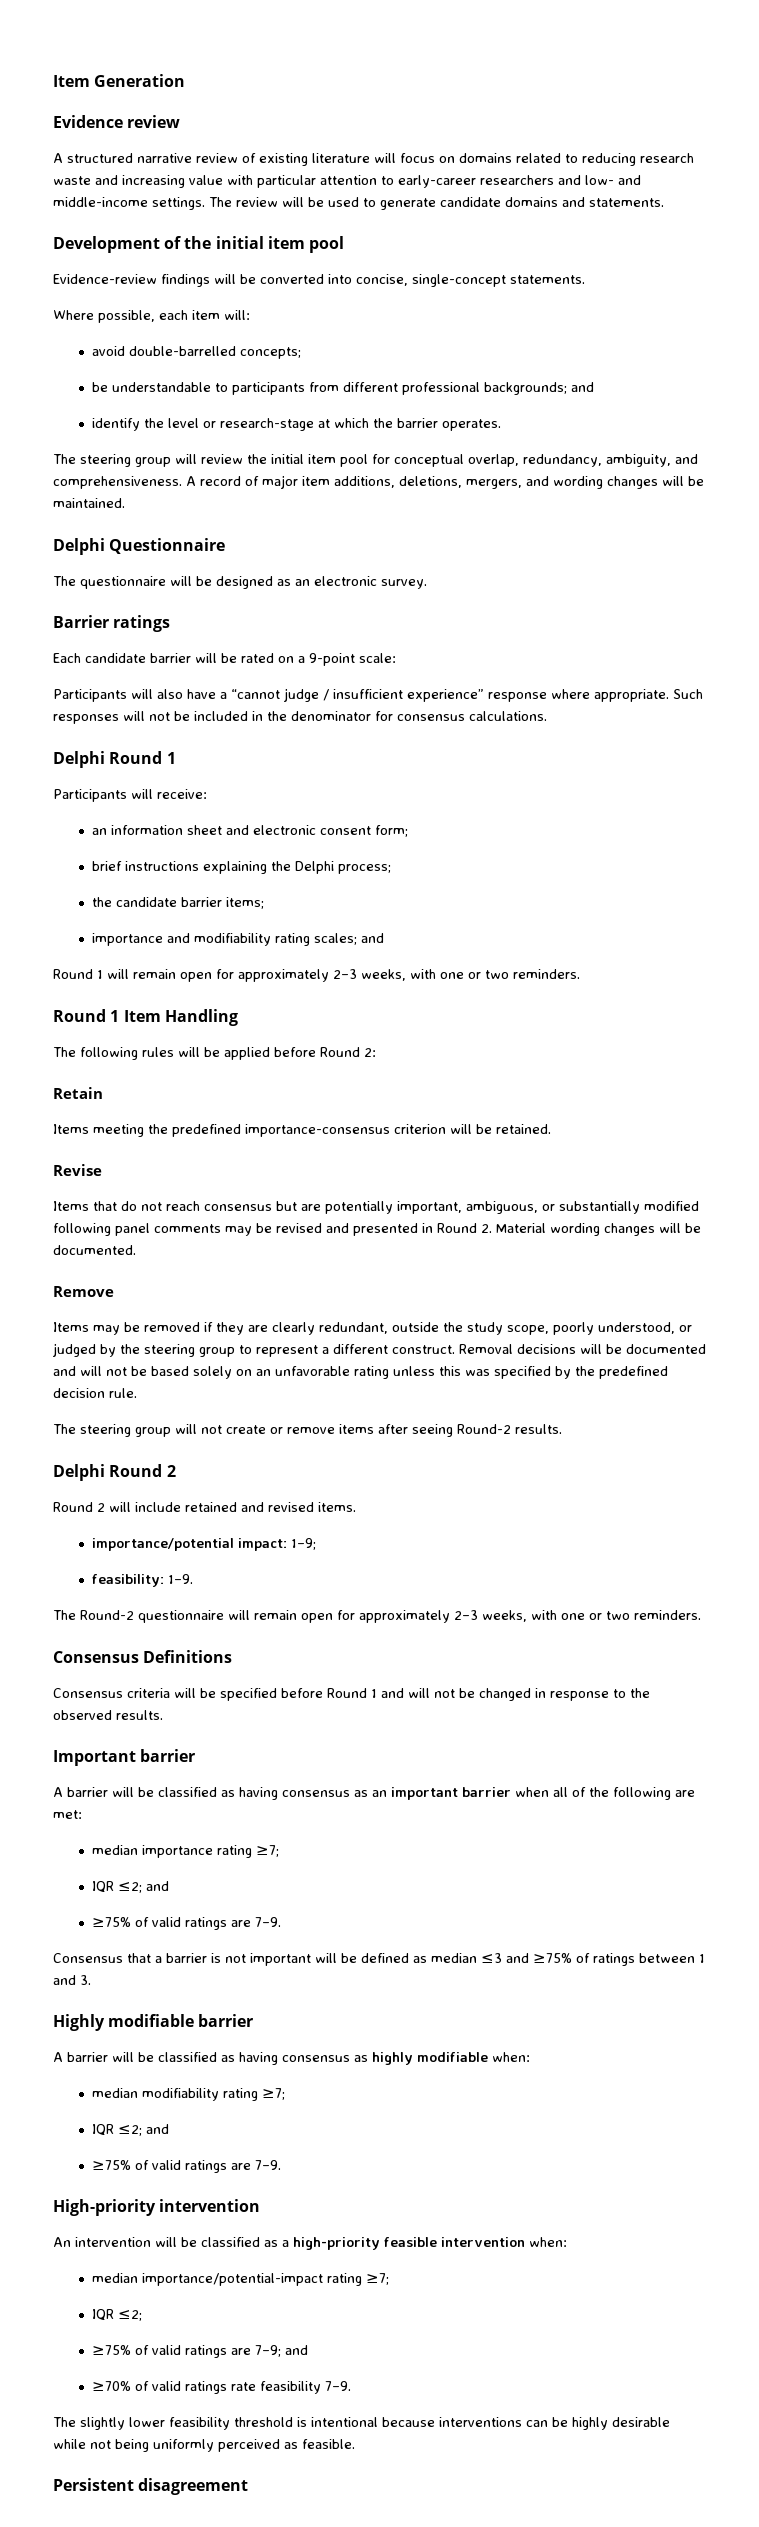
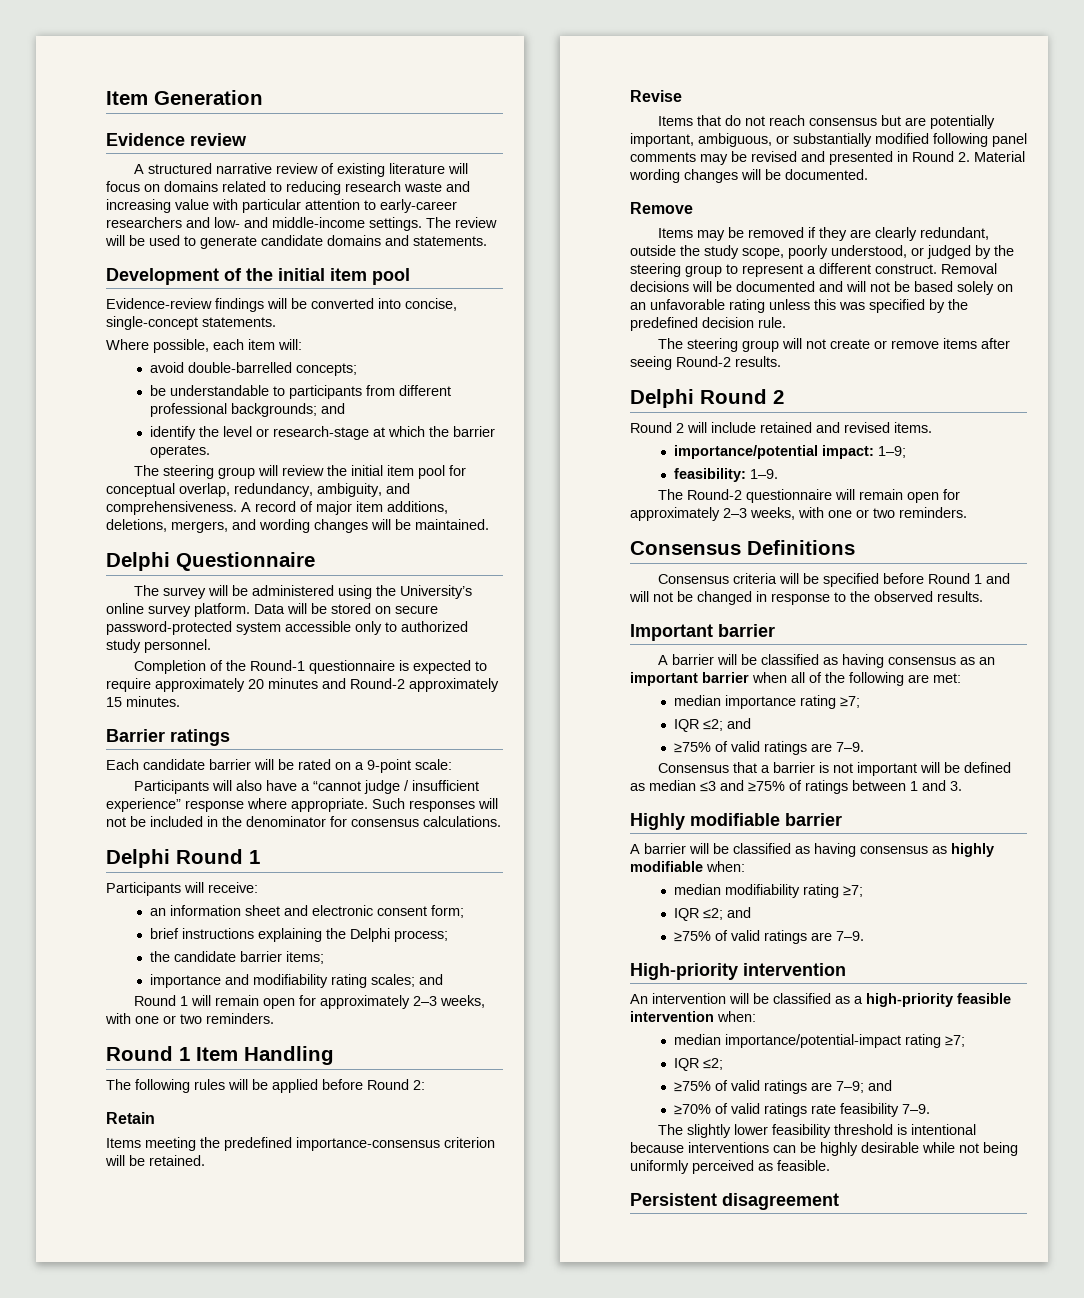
[80,576,427,589] questionnaire will be designed as an electronic survey. -> [162,585,472,599] [106,603,438,617] [106,621,468,635] [106,639,211,653] [133,660,487,674] [106,678,499,692] [106,696,180,707] survey will be administered using the University’s online survey platform. Data will be stored on secure password-protected system accessible only to authorized study personnel. // Completion of the Round-1 questionnaire is expected to require approximately 20 minutes and Round-2 approximately 15 minutes.

